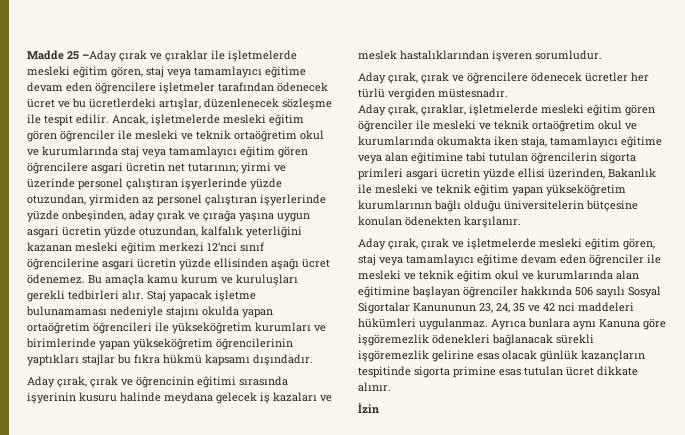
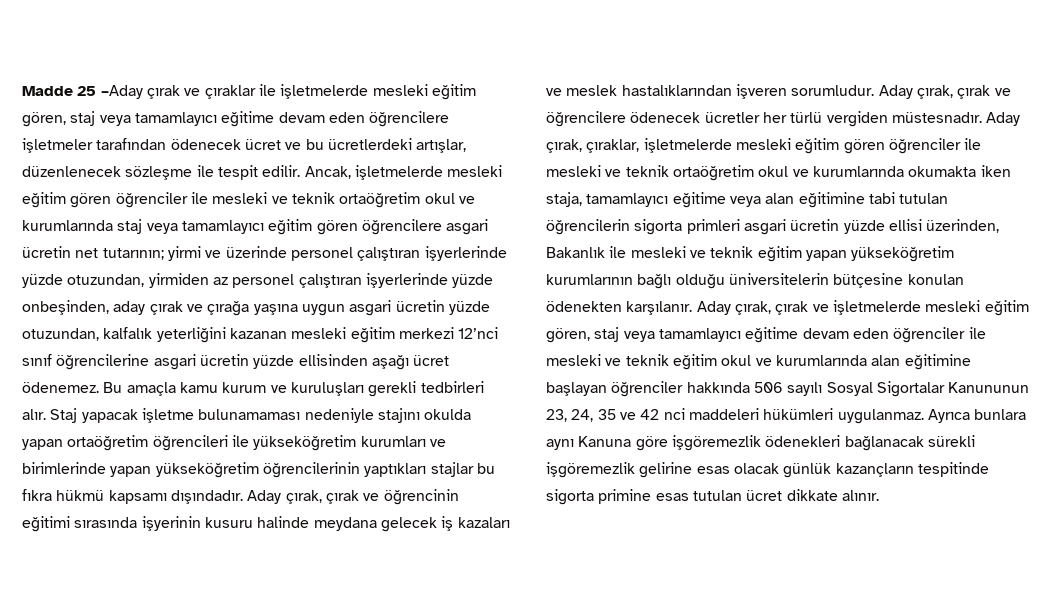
(313, 360) // -> (243, 497) none
(602, 55) // -> (875, 90) none
(508, 93) // -> (982, 117) none
(521, 222) // -> (693, 308) none
[358,403,379,413] // İzin -> (879, 495) none

